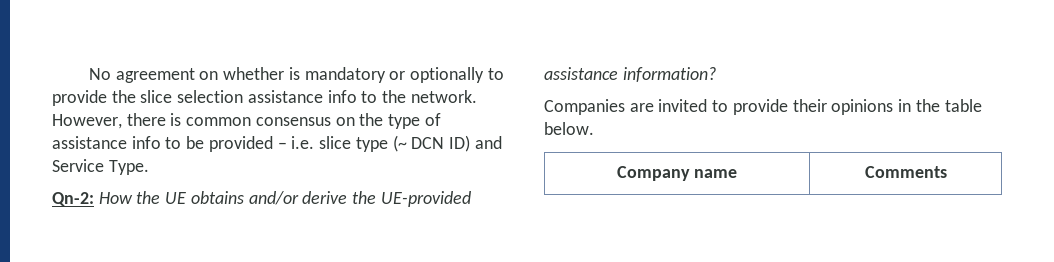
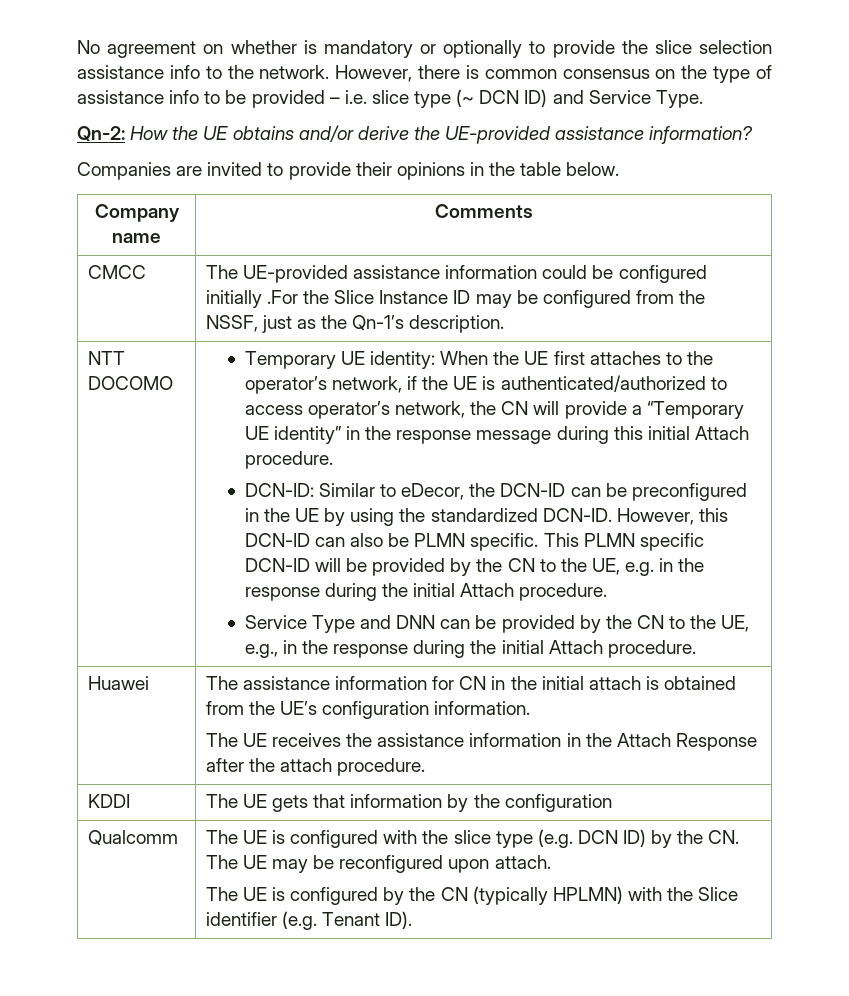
(947, 172) none -> [87,265,146,279] [205,265,707,283] [205,290,706,308] [205,315,505,333] [87,351,125,365] [87,376,173,390] [244,351,713,369] [244,375,727,394] [244,401,744,419] [244,426,749,444] [244,451,333,469] [244,483,747,501] [244,508,728,526] [244,533,704,551] [244,558,705,576] [244,583,608,601] [244,615,750,633] [244,640,696,658] [87,676,149,690] [205,676,737,690] [205,701,531,719] [205,733,757,751] [205,758,426,776] [87,794,130,808] [205,794,612,812] [87,830,178,846] [205,829,740,848] [205,855,551,873] [205,886,739,905] [205,911,413,930] // CMCC | The UE-provided assistance information could be configured initially .For the Slice Instance ID may be configured from the NSSF, just as the Qn-1’s description. // NTT DOCOMO | Temporary UE identity: When the UE first attaches to the operator’s network, if the UE is authenticated/authorized to access operator’s network, the CN will provide a “Temporary UE identity” in the response message during this initial Attach procedure. // DCN-ID: Similar to eDecor, the DCN-ID can be preconfigured in the UE by using the standardized DCN-ID. However, this DCN-ID can also be PLMN specific. This PLMN specific DCN-ID will be provided by the CN to the UE, e.g. in the response during the initial Attach procedure. // Service Type and DNN can be provided by the CN to the UE, e.g., in the response during the initial Attach procedure. // Huawei | The assistance information for CN in the initial attach is obtained from the UE’s configuration information. // The UE receives the assistance information in the Attach Response after the attach procedure. // KDDI | The UE gets that information by the configuration // Qualcomm | The UE is configured with the slice type (e.g. DCN ID) by the CN. The UE may be reconfigured upon attach. // The UE is configured by the CN (typically HPLMN) with the Slice identifier (e.g. Tenant ID).

